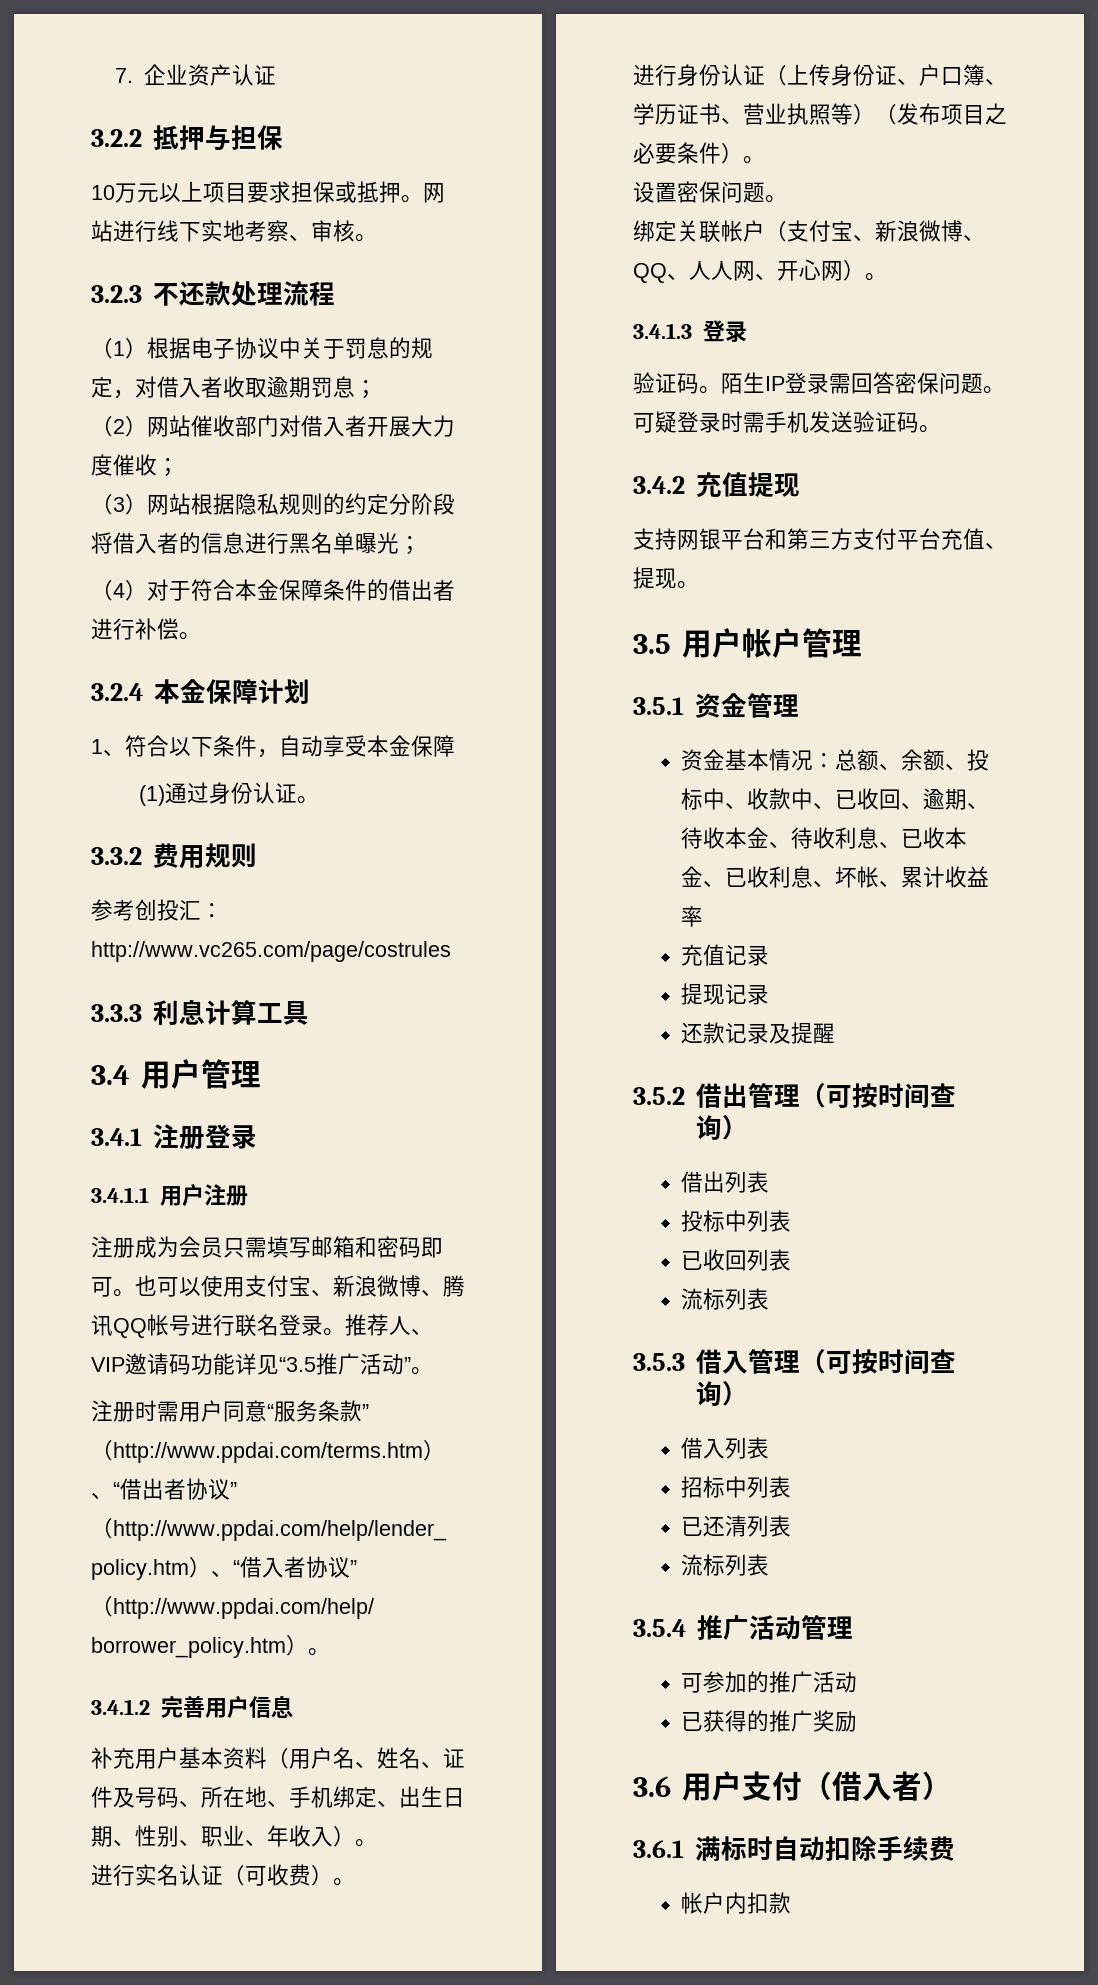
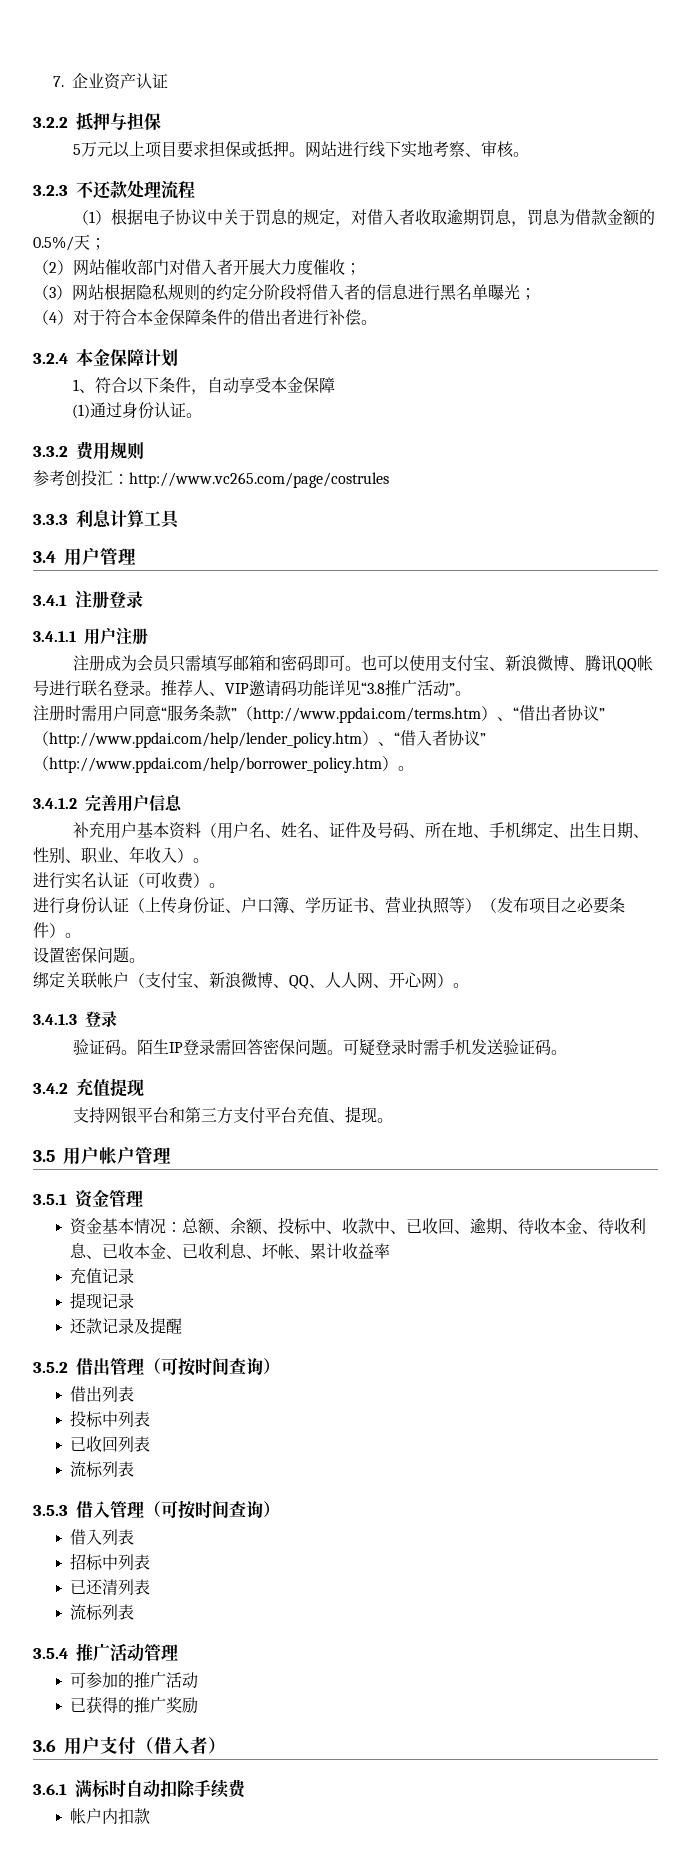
[91,185,115,200] 10 -> [73,144,82,155] 5
(355, 387) none -> [511,209,656,227] [33,234,90,251] ，罚息为借款金额的0.5%/天
[279,1357,316,1372] “3.5 -> [361,682,385,694] “3.8

